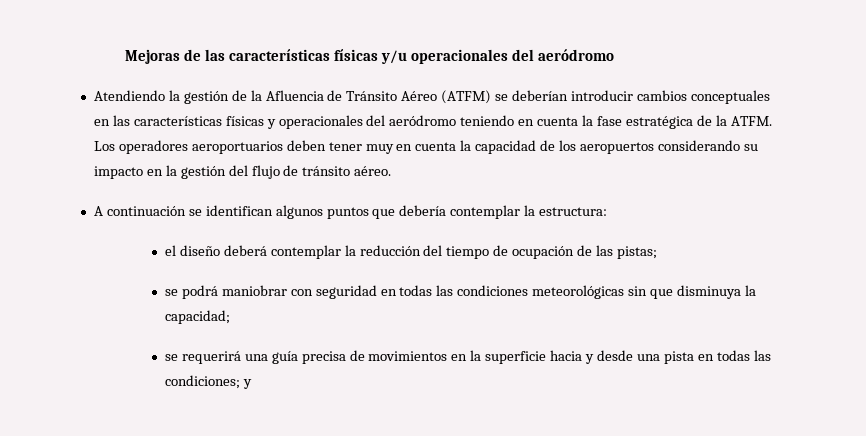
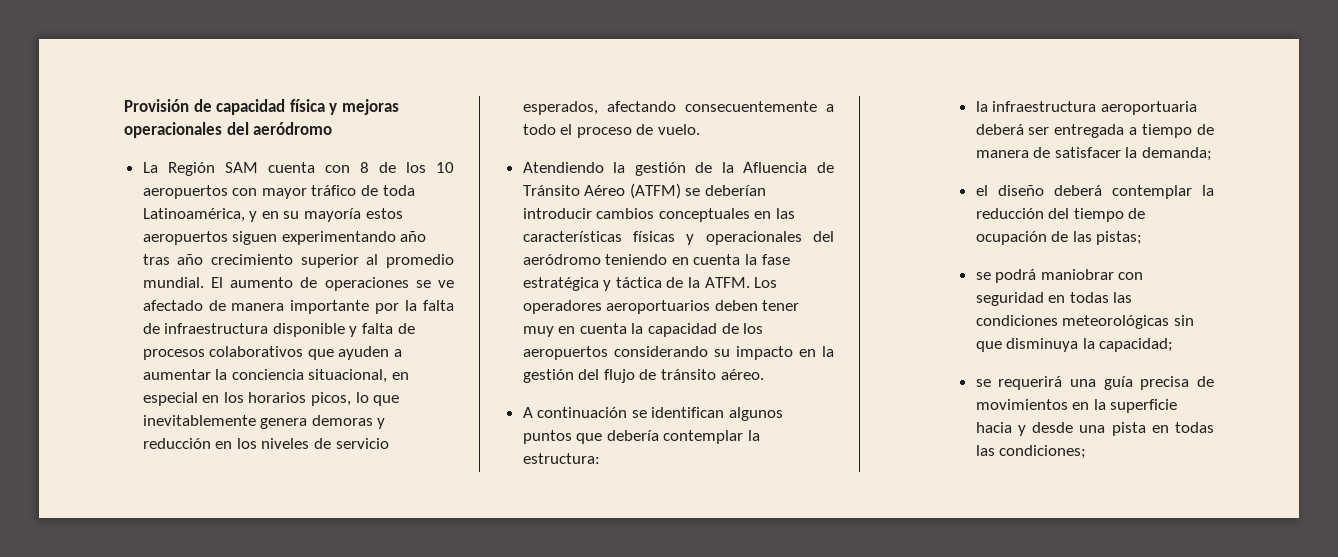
[125,49,614,64] Mejoras de las características físicas y/u operacionales del aeródromo -> [124,99,399,115] [124,122,333,138] [142,162,454,176] [142,185,415,199] [142,208,403,222] [142,231,427,245] [142,254,455,268] [142,277,454,291] [142,300,454,314] [142,323,415,337] [142,346,403,360] [142,369,410,383] [142,392,400,406] [142,415,386,429] [142,438,389,449] [522,101,834,115] [522,124,701,138] Provisión de capacidad física y mejoras operacionales del aeródromo // La Región SAM cuenta con 8 de los 10 aeropuertos con mayor tráfico de toda Latinoamérica, y en su mayoría estos aeropuertos siguen experimentando año tras año crecimiento superior al promedio mundial. El aumento de operaciones se ve afectado de manera importante por la falta de infraestructura disponible y falta de procesos colaborativos que ayuden a aumentar la conciencia situacional, en especial en los horarios picos, lo que inevitablemente genera demoras y reducción en los niveles de servicio esperados, afectando consecuentemente a todo el proceso de vuelo.
(693, 122) none -> [603,277,662,291] y táctica
(608, 211) none -> [975,101,1197,115] [975,124,1214,138] [975,147,1212,161] // la infraestructura aeroportuaria deberá ser entregada a tiempo de manera de satisfacer la demanda;
[242,379,252,389] y -> (1087, 452) none

